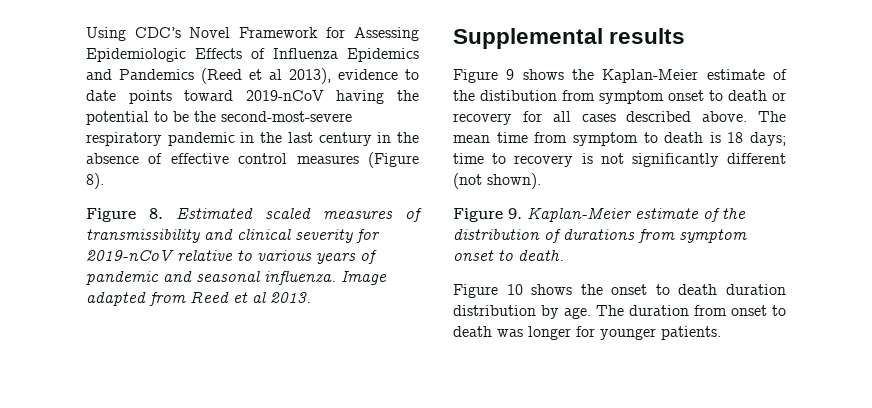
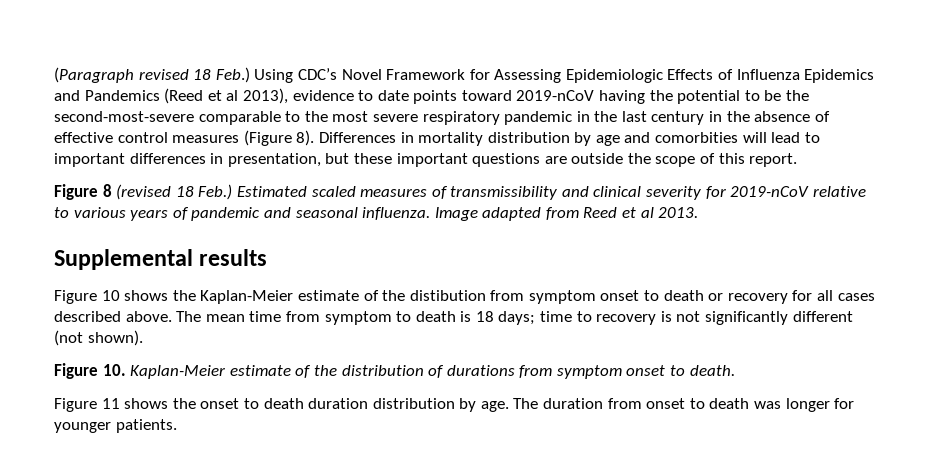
(86, 34) none -> [54,67,250,83] (Paragraph revised 18 Feb.)
(352, 116) none -> [198,111,418,125] comparable to the most severe
[86,208,163,222] // Figure 8. -> [318,132,820,146] [54,153,798,167] [54,184,233,200] Differences in mortality distribution by age and comorbities will lead to important differences in presentation, but these important questions are outside the scope of this report. // Figure 8 (revised 18 Feb.)
[506,69,515,80] 9 -> [101,290,120,301] 10
[508,208,522,219] 9. -> [102,364,126,376] 10.
[506,284,523,295] 10 -> [101,398,120,409] 11

